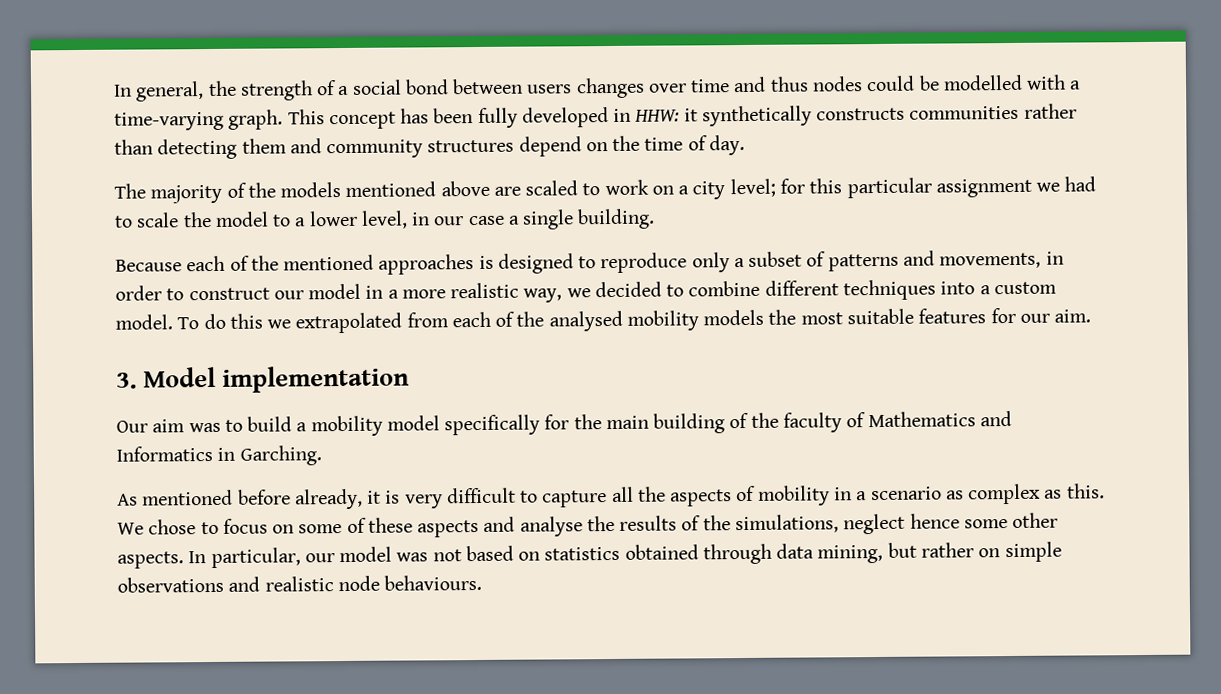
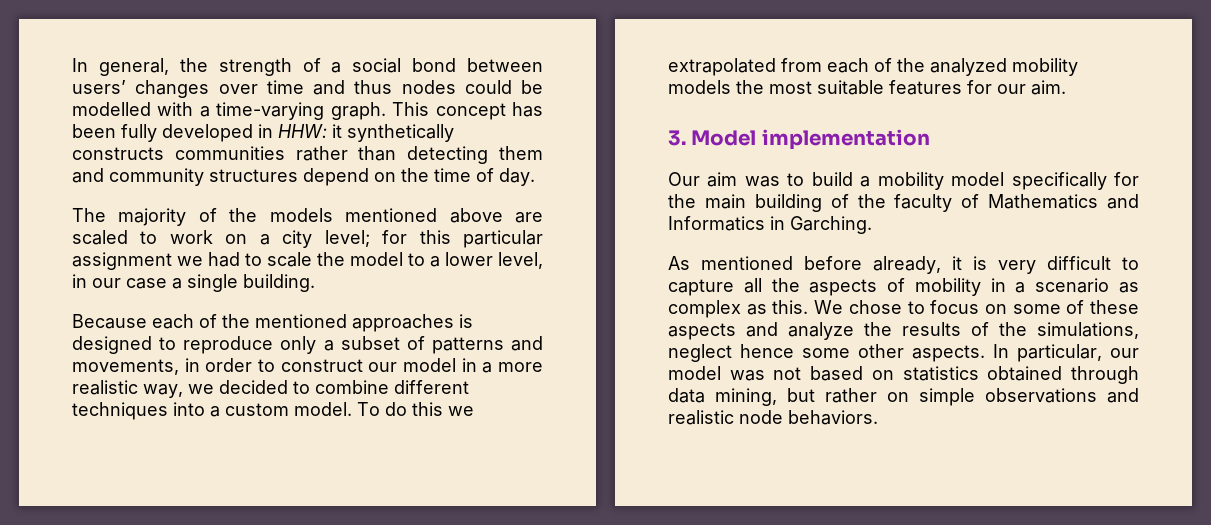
[527,84,573,94] users -> [72,80,126,94] users’
[548,310,623,332] analysed -> [930,58,1007,76] analyzed
[519,516,583,537] analyse -> [788,322,854,340] analyze
[384,574,483,591] behaviours. -> [788,410,878,425] behaviors.

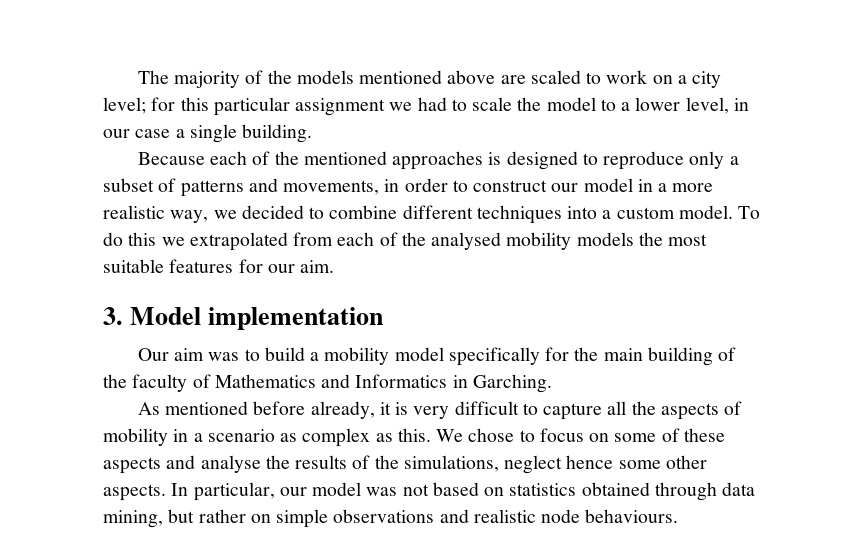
[72,58,543,76] [72,80,543,98] [72,102,543,120] [72,124,454,142] [72,146,543,164] [72,168,535,186] In general, the strength of a social bond between users’ changes over time and thus nodes could be modelled with a time-varying graph. This concept has been fully developed in HHW: it synthetically constructs communities rather than detecting them and community structures depend on the time of day. // -> (137, 77) none
[930,58,1007,76] analyzed -> [431,232,502,250] analysed
[788,322,854,340] analyze -> [200,455,261,473] analyse
[788,410,878,425] behaviors. -> [585,509,679,523] behaviours.

